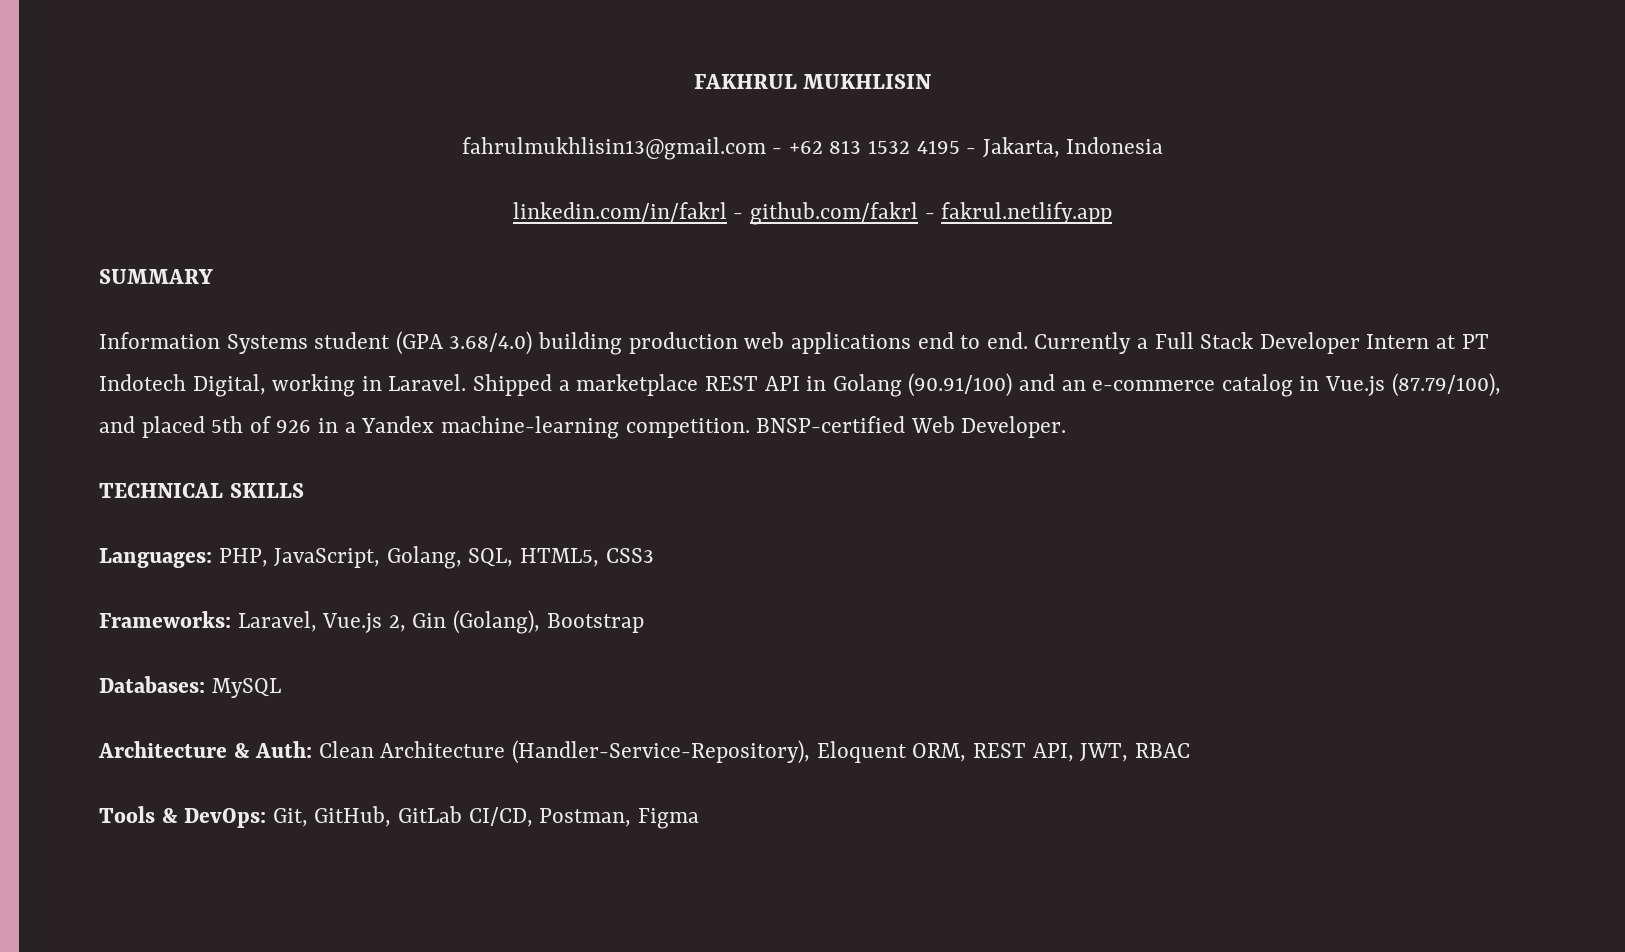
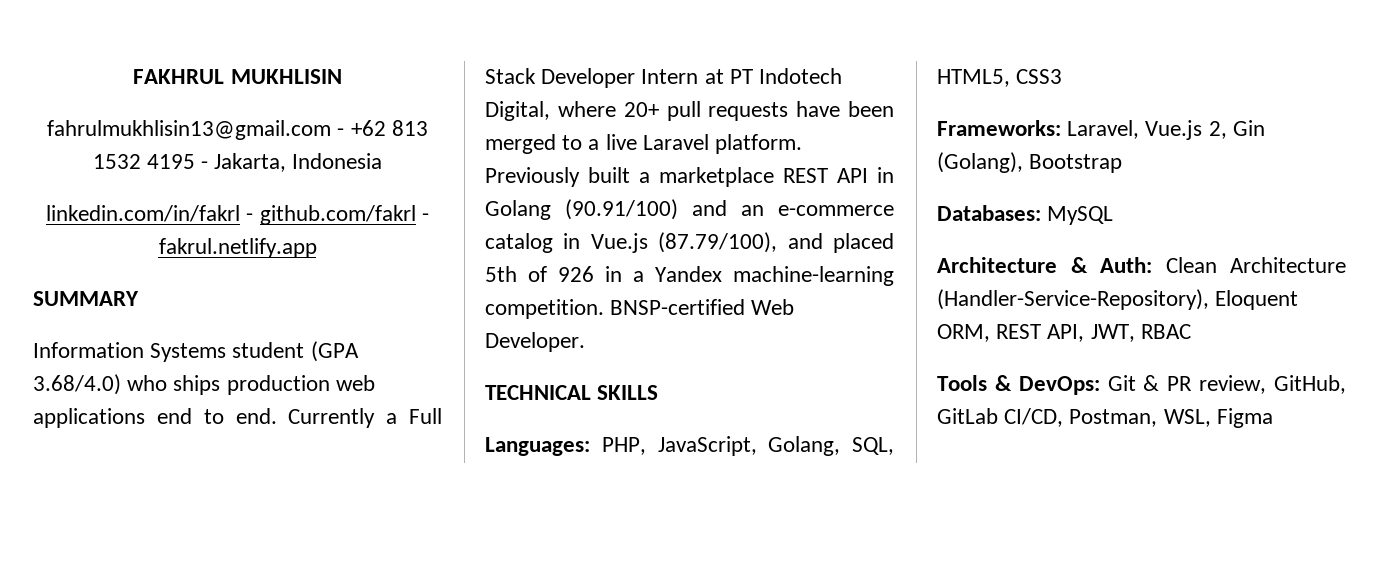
[538,332,623,355] building -> [127,375,221,395] who ships
[272,374,553,397] working in Laravel. Shipped -> [557,101,894,121] [485,134,803,154] [485,167,630,187] where 20+ pull requests have been merged to a live Laravel platform. Previously built
[272,808,308,827] Git, -> [1107,375,1267,394] Git & PR review,
(632, 817) none -> [1163,409,1211,427] WSL,

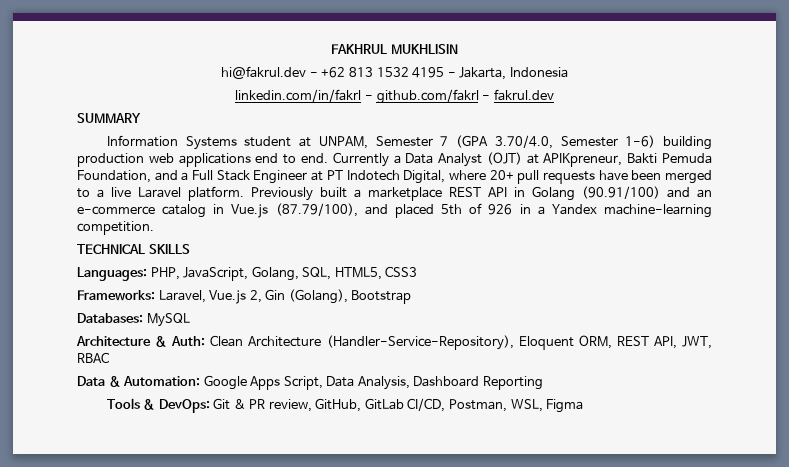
[47,120,332,140] fahrulmukhlisin13@gmail.com -> [221,66,307,79] hi@fakrul.dev
[158,238,317,258] fakrul.netlify.app -> [493,89,554,101] fakrul.dev
[310,341,359,362] [33,374,221,395] (GPA 3.68/4.0) who ships -> [299,135,712,150] at UNPAM, Semester 7 (GPA 3.70/4.0, Semester 1-6) building
[409,408,442,424] [485,68,699,88] Full Stack Developer Intern -> [405,152,712,167] [77,170,308,184] Data Analyst (OJT) at APIKpreneur, Bakti Pemuda Foundation, and a Full Stack Engineer
[610,299,795,315] [485,332,585,352] BNSP-certified Web Developer. -> (154, 228) none
(1191, 331) none -> [77,375,543,390] // Data & Automation: Google Apps Script, Data Analysis, Dashboard Reporting

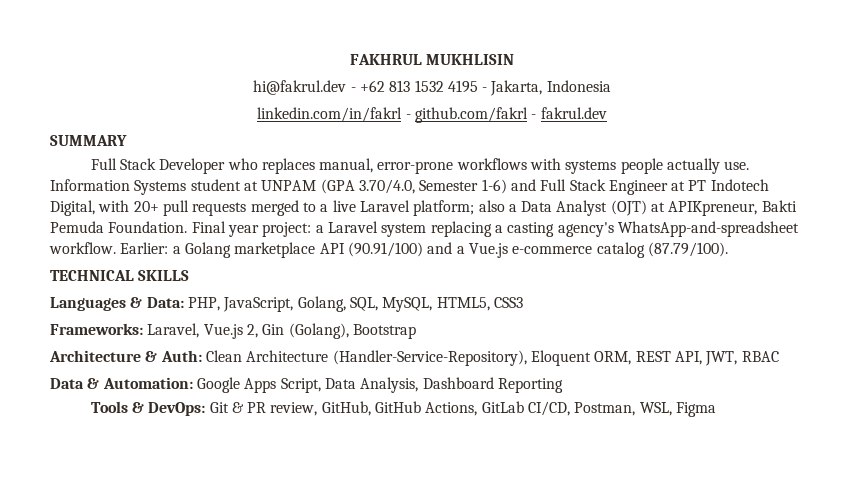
(141, 118) none -> [90,158,750,174] Full Stack Developer who replaces manual, error-prone workflows with systems people actually use.
[318,136,449,149] UNPAM, Semester 7 -> [261,180,317,191] UNPAM
[662,136,712,150] [77,152,389,167] building production web applications end to end. Currently -> [510,179,769,195] [50,200,505,216] and Full Stack Engineer at PT Indotech Digital, with 20+ pull requests merged to a live Laravel platform; also
[77,170,712,184] [77,186,712,201] [77,203,712,218] [77,221,154,235] Foundation, and a Full Stack Engineer at PT Indotech Digital, where 20+ pull requests have been merged to a live Laravel platform. Previously built a marketplace REST API in Golang (90.91/100) and an e-commerce catalog in Vue.js (87.79/100), and placed 5th of 926 in a Yandex machine-learning competition. -> [108,221,799,237] [49,242,728,258] Foundation. Final year project: a Laravel system replacing a casting agency's WhatsApp-and-spreadsheet workflow. Earlier: a Golang marketplace API (90.91/100) and a Vue.js e-commerce catalog (87.79/100).
[77,267,147,281] Languages: -> [50,297,184,311] Languages & Data:
(332, 273) none -> [382,297,433,312] MySQL,
[77,313,190,327] // Databases: MySQL -> (416, 331) none
(362, 405) none -> [375,401,478,416] GitHub Actions,

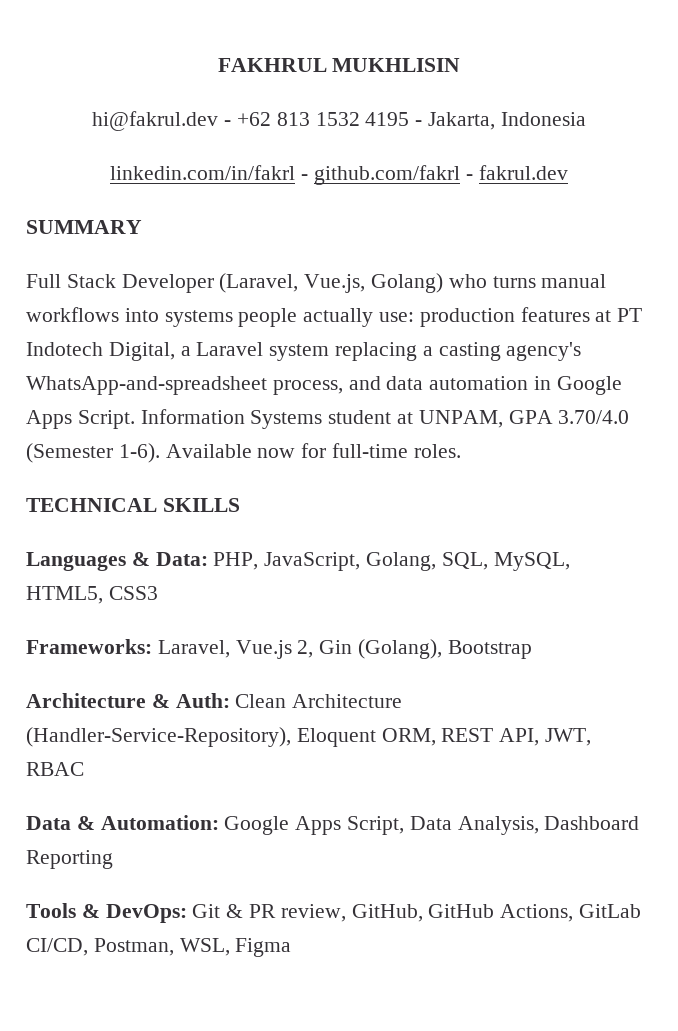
[227,158,750,174] [50,179,769,195] [50,200,797,216] [50,221,312,237] who replaces manual, error-prone workflows with systems people actually use. Information Systems student at UNPAM (GPA 3.70/4.0, Semester 1-6) and Full Stack Engineer at PT Indotech Digital, with 20+ pull requests merged to a live Laravel platform; also a Data Analyst (OJT) at APIKpreneur, Bakti Pemuda Foundation. Final year project: -> [219,273,607,293] [26,307,643,327] [26,342,175,361] (Laravel, Vue.js, Golang) who turns manual workflows into systems people actually use: production features at PT Indotech Digital,
[49,242,728,258] workflow. Earlier: a Golang marketplace API (90.91/100) and a Vue.js e-commerce catalog (87.79/100). -> [272,376,622,395] [26,409,630,429] [26,443,461,463] process, and data automation in Google Apps Script. Information Systems student at UNPAM, GPA 3.70/4.0 (Semester 1-6). Available now for full-time roles.

